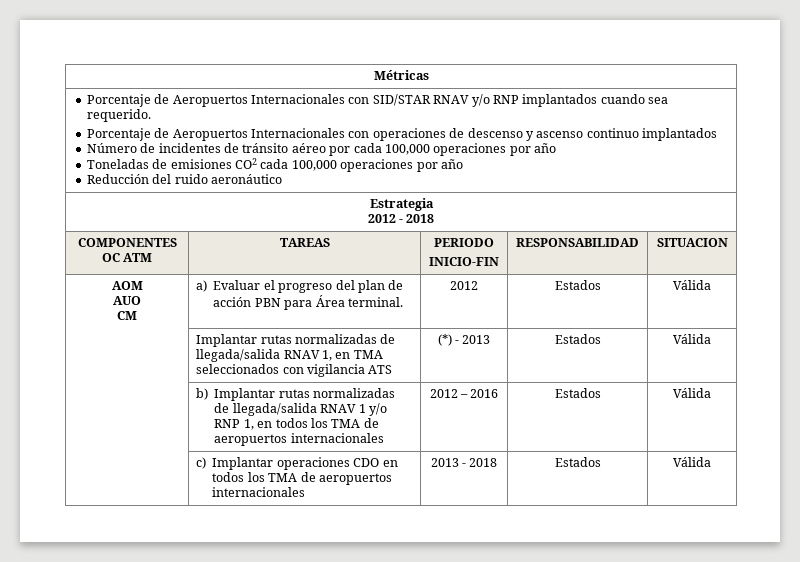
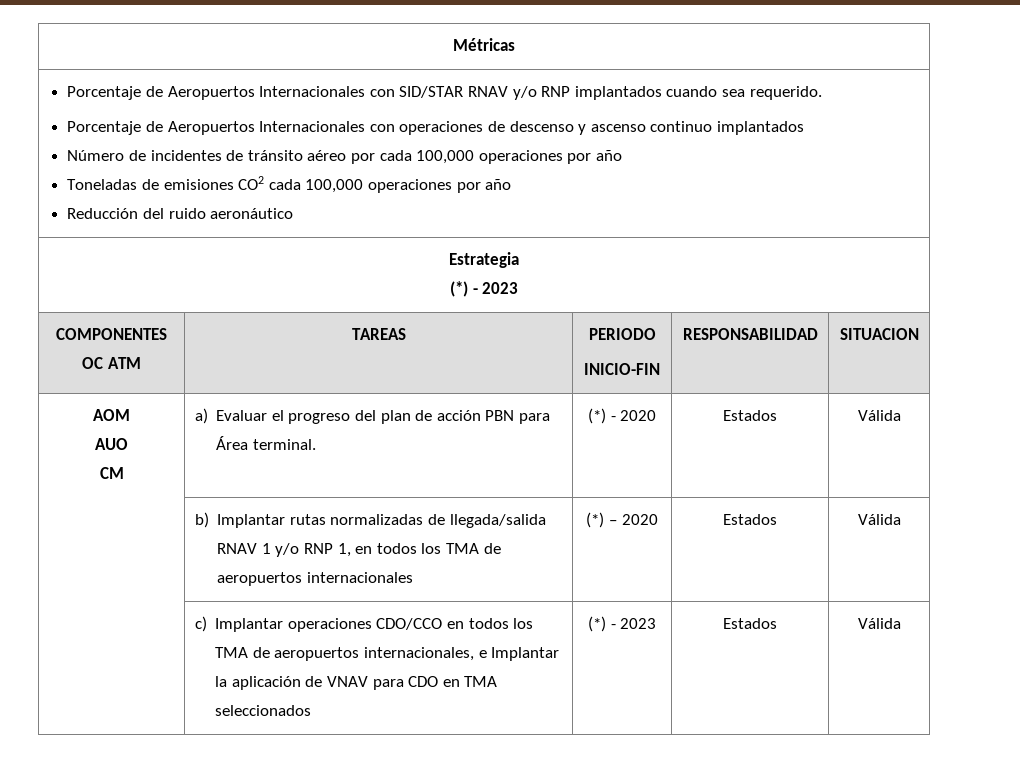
[367,214,435,223] 2012 - 2018 -> [449,281,519,297] (*) - 2023
[450,281,478,290] [554,280,601,290] [673,280,711,290] [196,334,396,347] [196,349,383,362] [196,364,393,377] [437,334,491,346] | 2012 | Estados | Válida // | Implantar rutas normalizadas de llegada/salida RNAV 1, en TMA seleccionados con vigilancia ATS | (*) - 2013 -> [587,408,657,424] | (*) - 2020
[429,389,499,398] 2012 – 2016 -> [586,512,658,528] (*) – 2020
[353,458,398,467] [212,472,392,485] [212,487,306,497] [430,458,498,467] CDO en todos los TMA de aeropuertos internacionales | 2013 - 2018 -> [376,618,534,630] [215,647,560,661] [215,676,498,690] [215,705,312,716] [587,616,657,632] CDO/CCO en todos los TMA de aeropuertos internacionales, e Implantar la aplicación de VNAV para CDO en TMA seleccionados | (*) - 2023

